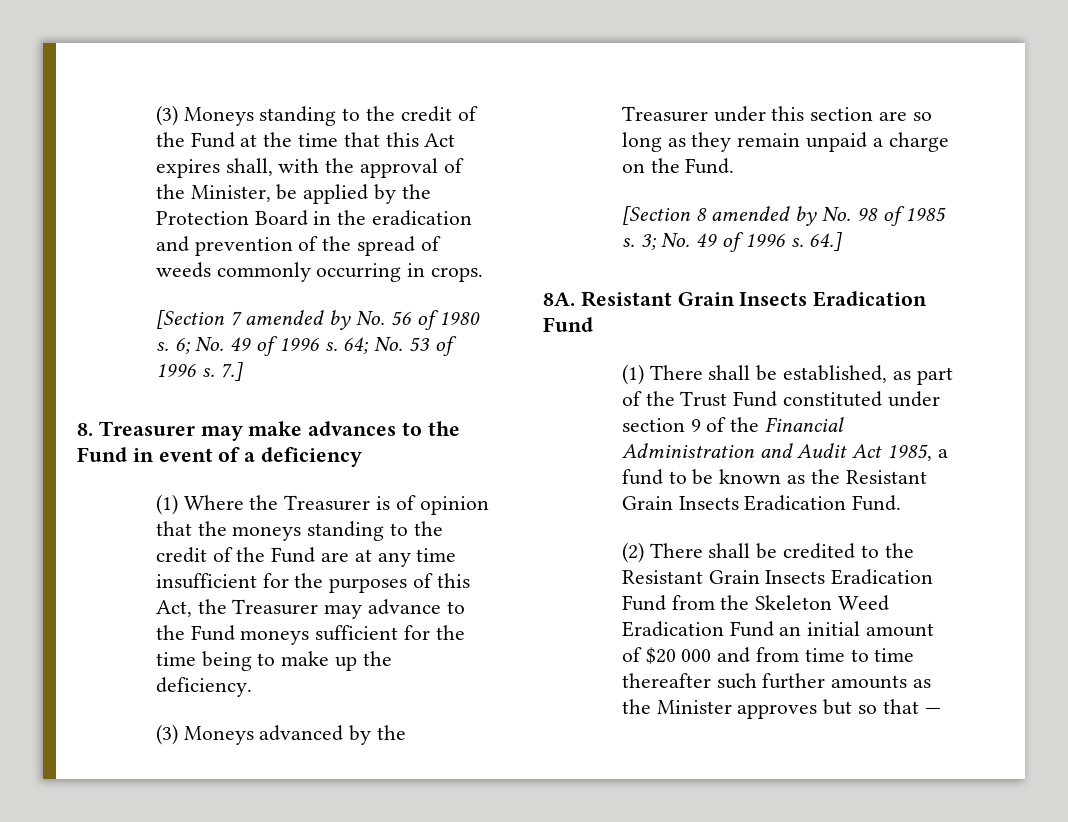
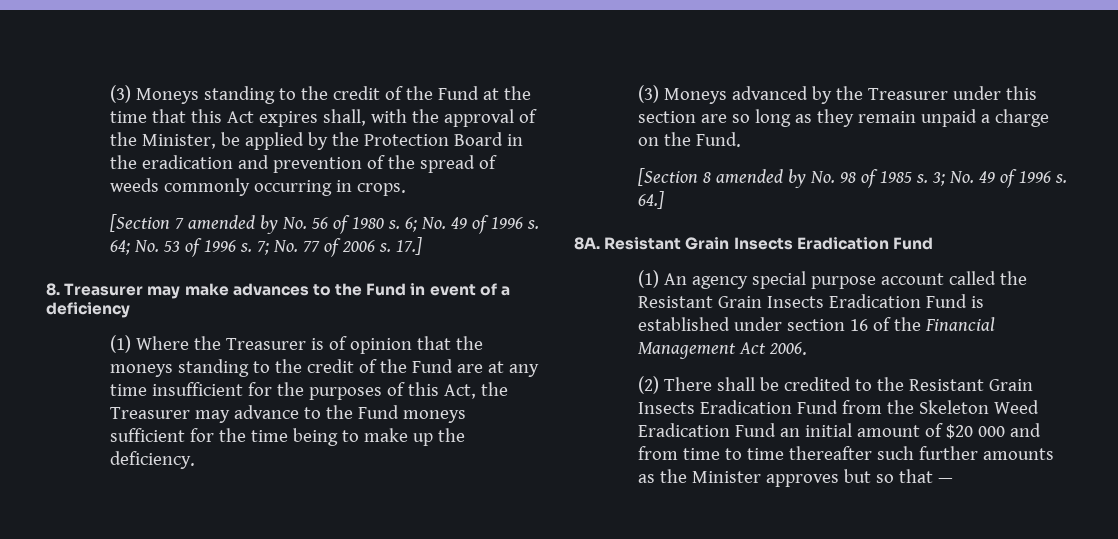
[220,362,244,381] 7.] -> [256,237,422,257] 7; No. 77 of 2006 s. 17.]
[649,365,953,385] [621,391,940,407] [621,417,844,432] [621,443,948,461] [621,469,927,485] [621,495,902,511] There shall be established, as part of the Trust Fund constituted under section 9 of the Financial Administration and Audit Act 1985, a fund to be known as the Resistant Grain Insects Eradication Fund. -> [663,271,1027,289] [637,294,984,308] [637,317,995,331] [637,342,807,359] An agency special purpose account called the Resistant Grain Insects Eradication Fund is established under section 16 of the Financial Management Act 2006.

